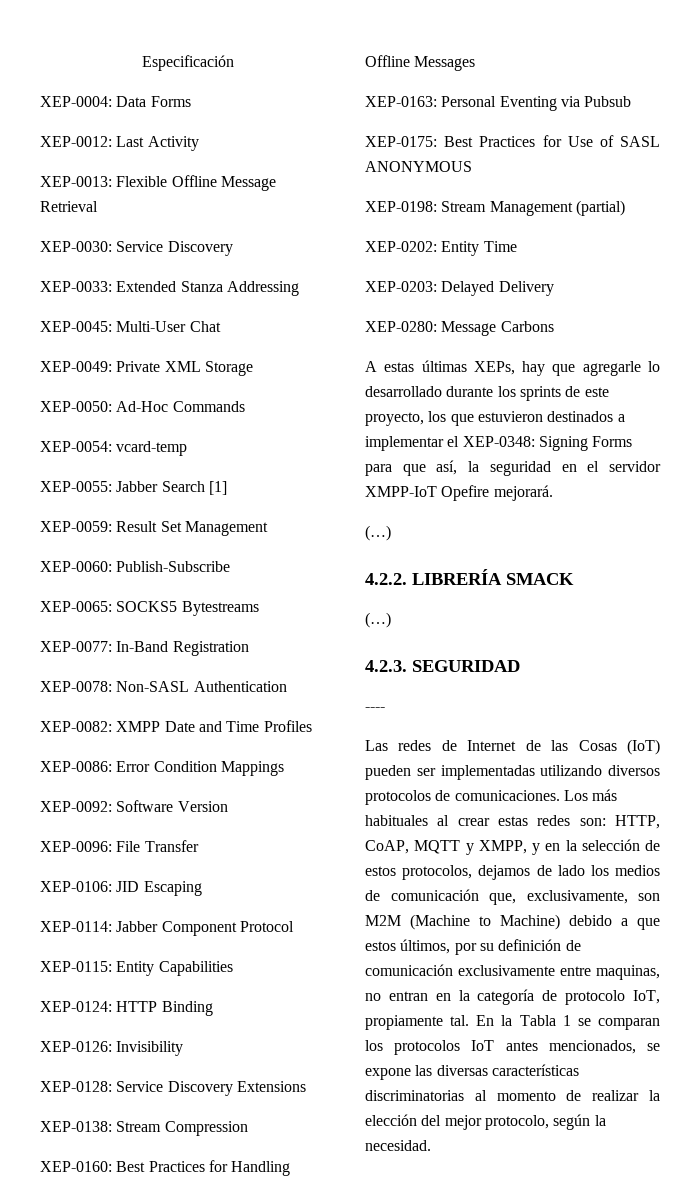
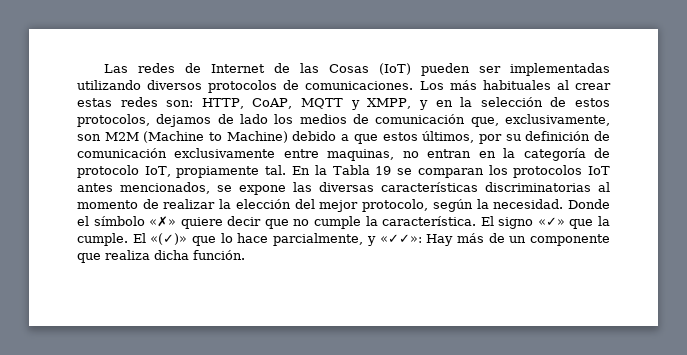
[141,55,234,71] [40,96,191,107] [40,136,199,151] [40,175,276,191] [40,201,98,212] [40,241,233,256] [40,281,299,296] [40,321,221,332] [40,361,253,376] [40,401,245,412] [40,441,188,456] [40,481,227,495] [40,521,268,536] [40,561,231,572] [40,601,259,616] [40,641,249,656] [40,681,287,692] [40,720,312,732] [40,761,284,776] [40,800,228,812] [40,840,199,852] [40,881,202,896] [40,921,294,936] [40,961,233,976] [40,1001,213,1016] [40,1041,184,1056] [40,1081,306,1096] [40,1121,248,1136] [40,1160,291,1176] [365,55,476,71] [365,96,632,111] [365,135,660,147] [365,161,472,172] [365,200,625,216] [365,241,517,256] [365,281,554,296] [365,321,554,336] [365,360,660,376] [365,386,609,401] [365,411,625,426] [365,436,633,451] [365,460,661,476] [365,485,553,501] [365,525,391,541] [365,569,574,585] [365,612,391,628] [365,660,520,672] [365,707,385,711] Especificación // XEP-0004: Data Forms // XEP-0012: Last Activity // XEP-0013: Flexible Offline Message Retrieval // XEP-0030: Service Discovery // XEP-0033: Extended Stanza Addressing // XEP-0045: Multi-User Chat // XEP-0049: Private XML Storage // XEP-0050: Ad-Hoc Commands // XEP-0054: vcard-temp // XEP-0055: Jabber Search [1] // XEP-0059: Result Set Management // XEP-0060: Publish-Subscribe // XEP-0065: SOCKS5 Bytestreams // XEP-0077: In-Band Registration // XEP-0078: Non-SASL Authentication // XEP-0082: XMPP Date and Time Profiles // XEP-0086: Error Condition Mappings // XEP-0092: Software Version // XEP-0096: File Transfer // XEP-0106: JID Escaping // XEP-0114: Jabber Component Protocol // XEP-0115: Entity Capabilities // XEP-0124: HTTP Binding // XEP-0126: Invisibility // XEP-0128: Service Discovery Extensions // XEP-0138: Stream Compression // XEP-0160: Best Practices for Handling Offline Messages // XEP-0163: Personal Eventing via Pubsub // XEP-0175: Best Practices for Use of SASL ANONYMOUS // XEP-0198: Stream Management (partial) // XEP-0202: Entity Time // XEP-0203: Delayed Delivery // XEP-0280: Message Carbons // A estas últimas XEPs, hay que agregarle lo desarrollado durante los sprints de este proyecto, los que estuvieron destinados a implementar el XEP-0348: Signing Forms para que así, la seguridad en el servidor XMPP-IoT Opefire mejorará. // (…) // 4.2.2. LIBRERÍA SMACK // (…) // 4.2.3. SEGURIDAD // ---- // -> (103, 68) none
[562,1015,571,1026] 1 -> [375,166,392,175] 19
(431, 1145) none -> [568,199,611,209] [77,216,610,229] [77,233,610,246] [77,250,245,263] Donde el símbolo «✗» quiere decir que no cumple la característica. El signo «✓» que la cumple. El «(✓)» que lo hace parcialmente, y «✓✓»: Hay más de un componente que realiza dicha función.

